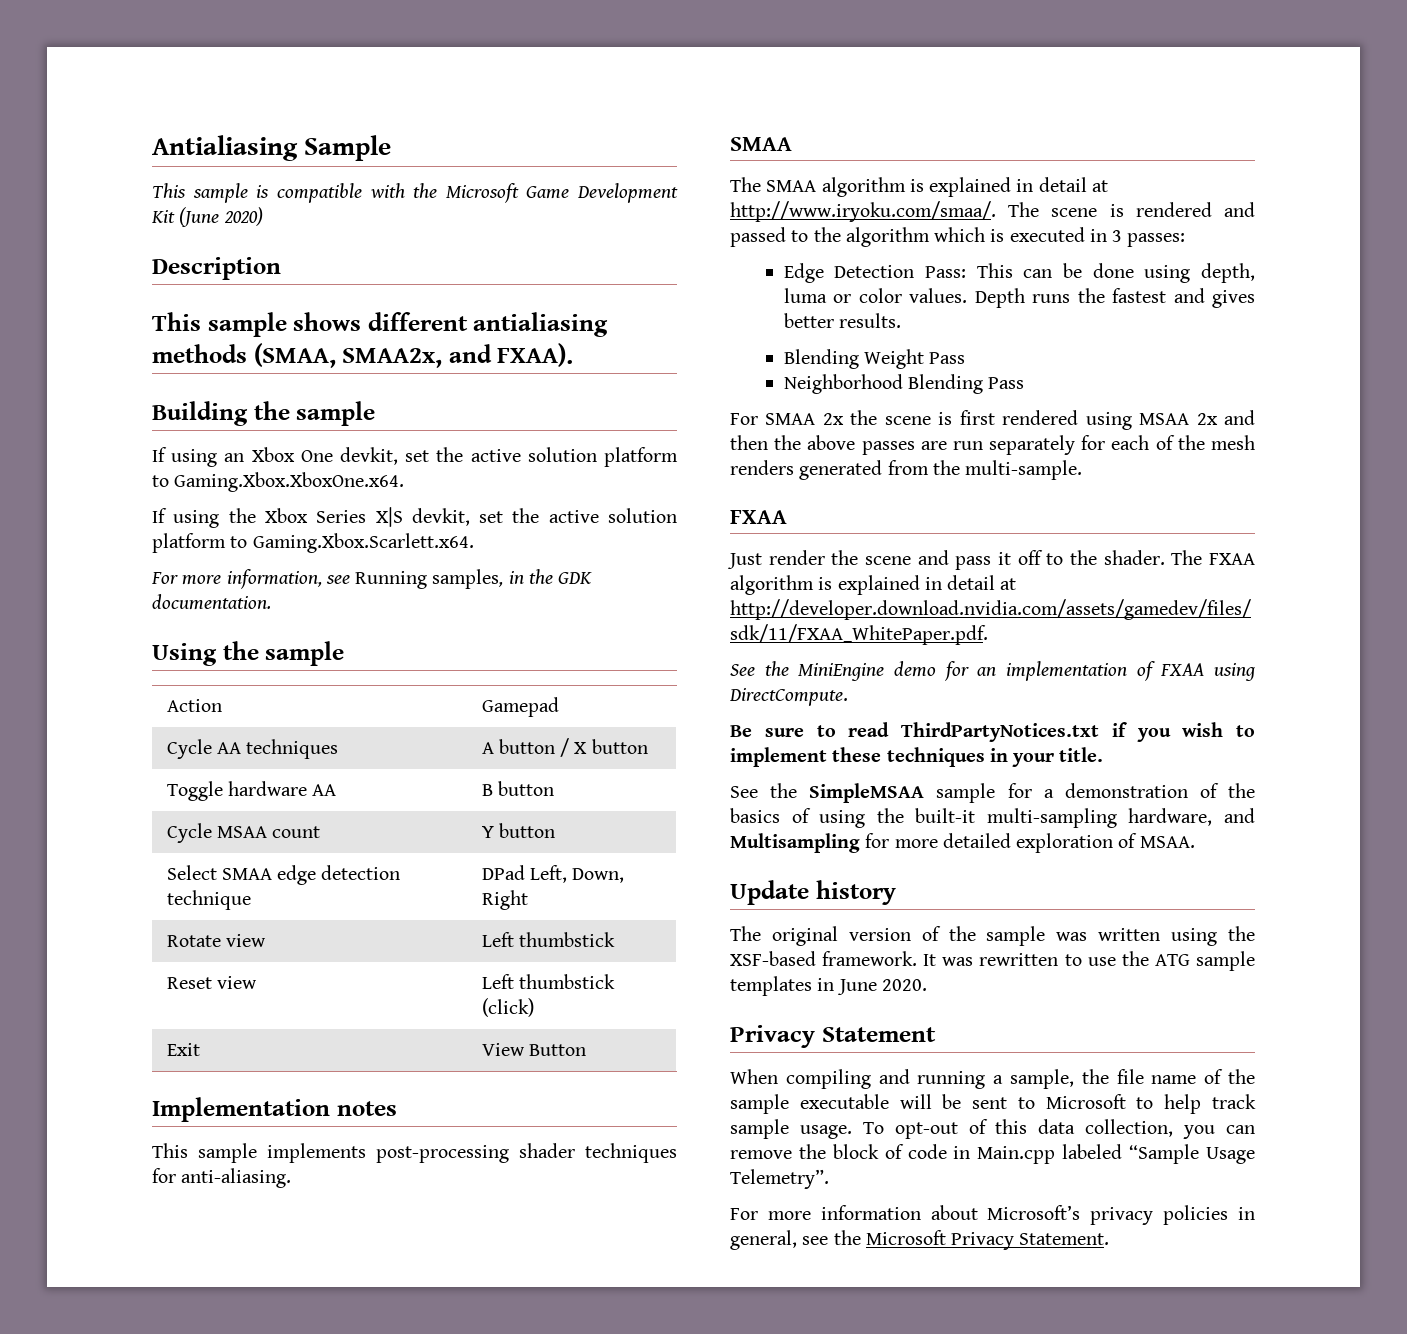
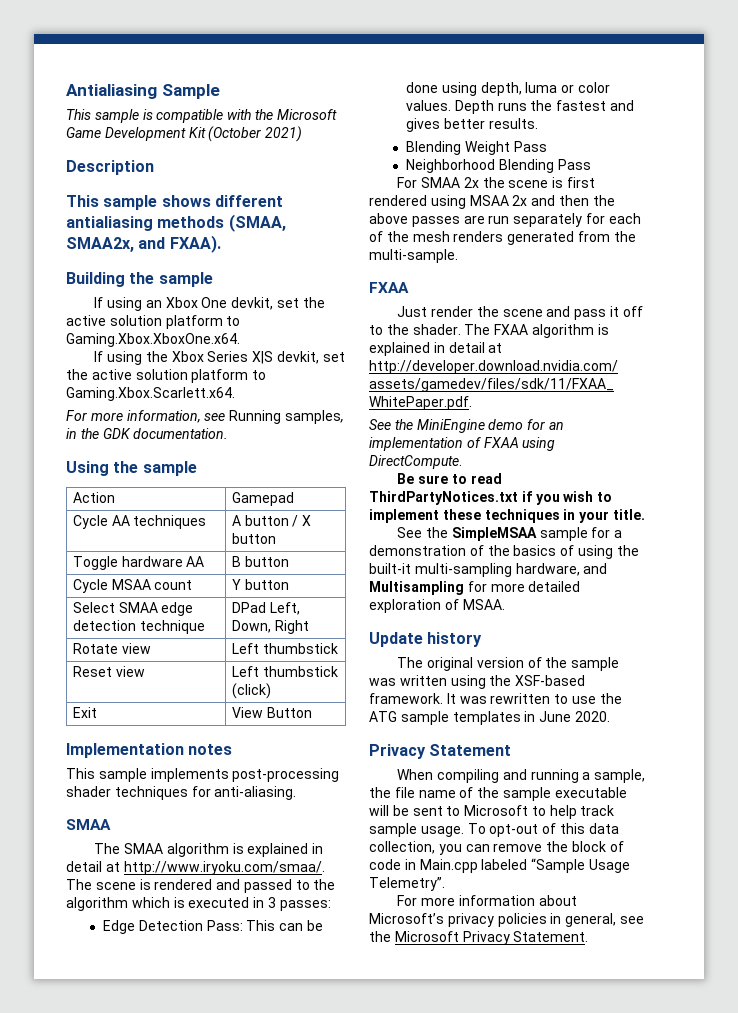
[179,207,263,227] (June 2020) -> [208,126,303,142] (October 2021)

